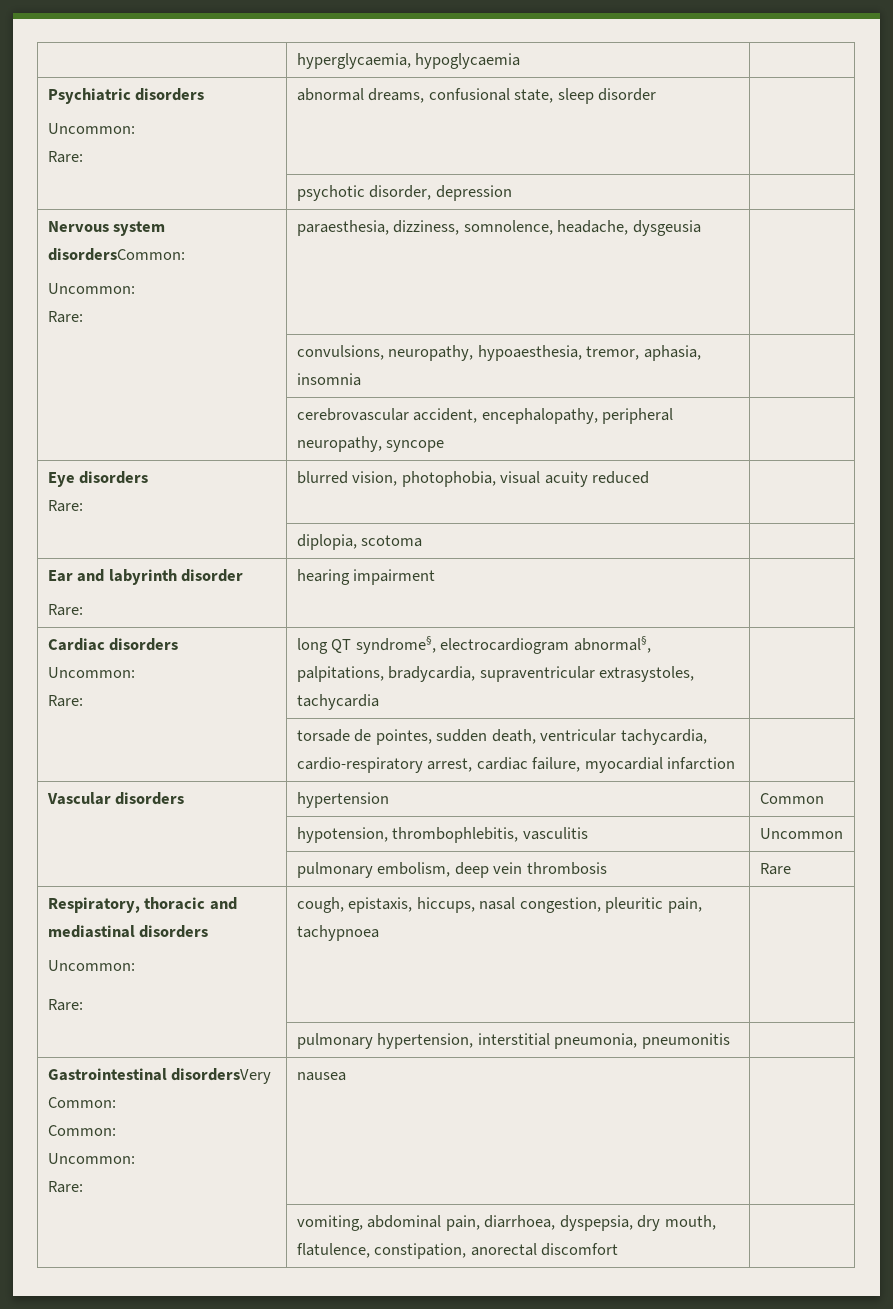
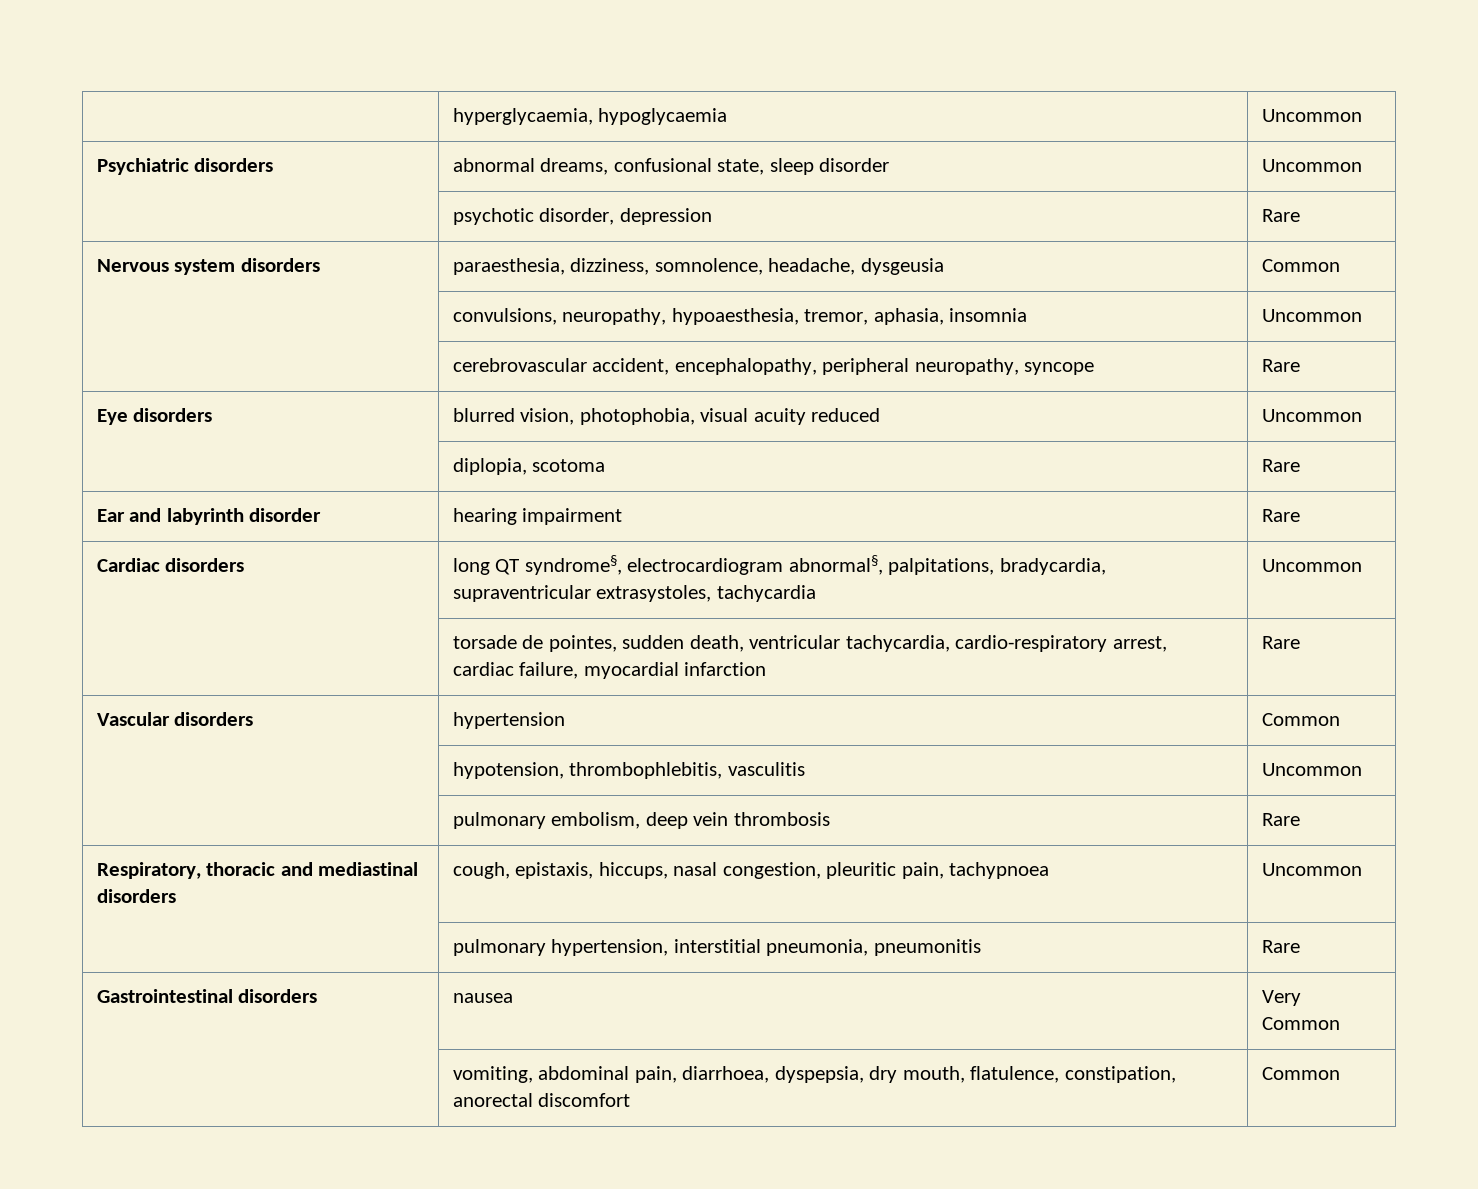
(521, 61) none -> [1261,109,1362,122] Uncommon
[47,123,135,134] [47,151,83,163] // Uncommon: // Rare: -> (274, 165) none
(657, 94) none -> [1261,159,1362,172] Uncommon
(512, 193) none -> [1261,209,1300,222] Rare
[47,248,185,261] [47,283,135,294] [47,311,83,323] disordersCommon: // Uncommon: // Rare: -> [240,258,320,272] disorders
(701, 228) none -> [1261,259,1340,272] Common
(361, 379) none -> [1261,309,1362,322] Uncommon
(445, 446) none -> [1261,359,1300,372] Rare
[47,500,83,512] // Rare: -> (213, 415) none
(650, 477) none -> [1261,409,1362,422] Uncommon
(423, 541) none -> [1261,459,1300,472] Rare
[47,604,83,616] // Rare: -> (322, 515) none
(436, 577) none -> [1261,509,1300,522] Rare
[47,667,135,678] [47,695,83,707] // Uncommon: // Rare: -> (245, 565) none
(379, 702) none -> [1261,559,1362,572] Uncommon
(736, 763) none -> [1261,636,1300,649] Rare
[47,960,135,971] [47,999,83,1011] // Uncommon: // Rare: -> (176, 896) none
(379, 933) none -> [1261,863,1362,876] Uncommon
(730, 1041) none -> [1261,940,1300,953] Rare
[171,1068,272,1084] [47,1097,116,1108] [47,1125,116,1136] [47,1153,135,1164] [47,1181,83,1193] disordersVery Common: // Common: // Uncommon: // Rare: -> [238,989,318,1003] disorders
(346, 1076) none -> [1261,990,1301,1006] [1261,1017,1340,1030] Very Common
(619, 1249) none -> [1261,1067,1340,1080] Common

